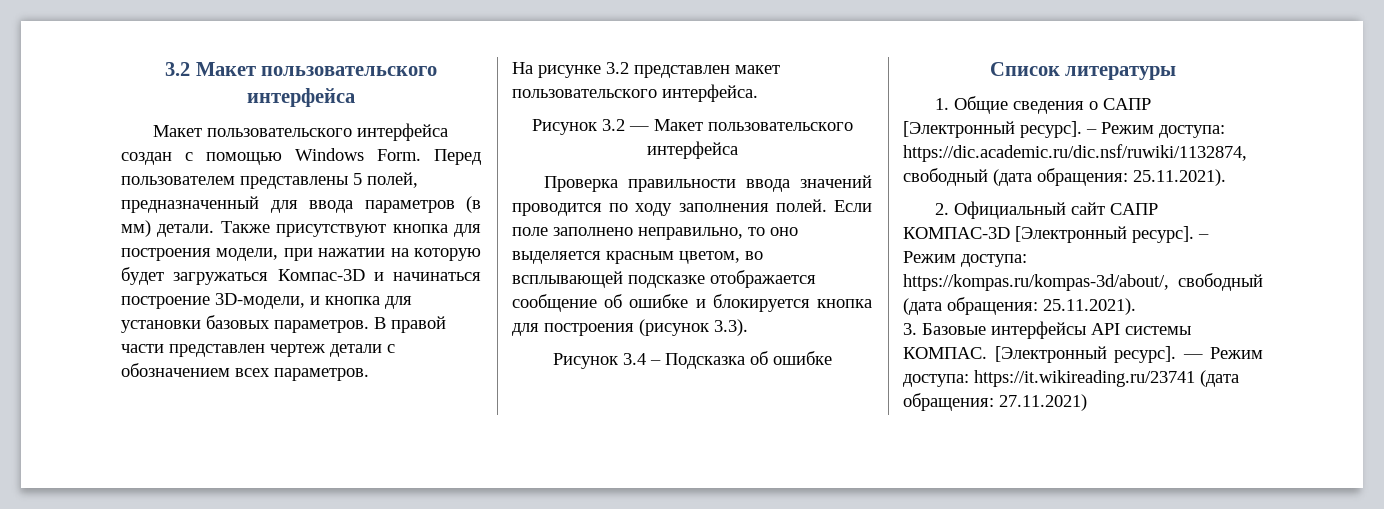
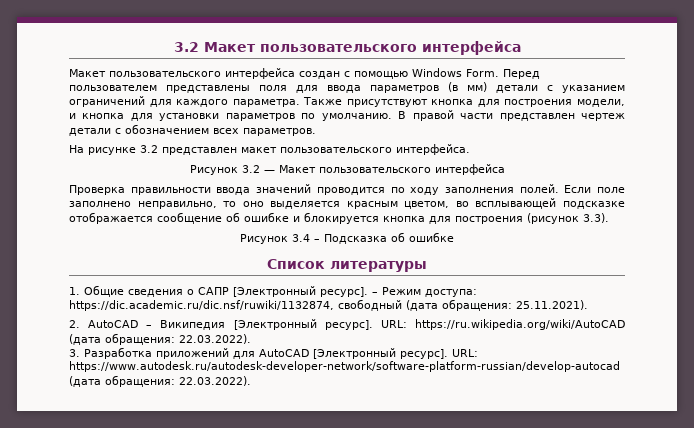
[353,172,418,188] [121,196,259,213] 5 полей, предназначенный -> [259,85,287,91] поля
[157,224,215,237] детали. -> [496,85,625,93] [69,96,300,107] детали с указанием ограничений для каждого параметра.
[283,248,481,261] [121,267,481,285] [121,293,305,309] при нажатии на которую будет загружаться Компас-3D и начинаться построение 3D-модели, -> (625, 103) none
[206,315,369,333] базовых параметров. -> [225,113,392,121] параметров по умолчанию.
[953,201,1158,219] [903,226,1209,243] [903,251,1027,267] [903,273,1263,291] [903,297,1136,315] Официальный сайт САПР КОМПАС-3D [Электронный ресурс]. – Режим доступа: https://kompas.ru/kompas-3d/about/, свободный (дата обращения: 25.11.2021). -> [88,319,625,330] [69,333,251,345] AutoCAD – Википедия [Электронный ресурс]. URL: https://ru.wikipedia.org/wiki/AutoCAD (дата обращения: 22.03.2022).
[922,321,1191,339] [903,346,1263,363] [903,370,1239,387] [903,393,1087,411] Базовые интерфейсы API системы КОМПАС. [Электронный ресурс]. — Режим доступа: https://it.wikireading.ru/23741 (дата обращения: 27.11.2021) -> [84,347,478,359] [69,361,620,372] [69,375,251,387] Разработка приложений для AutoCAD [Электронный ресурс]. URL: https://www.autodesk.ru/autodesk-developer-network/software-platform-russian/develop-autocad (дата обращения: 22.03.2022).

